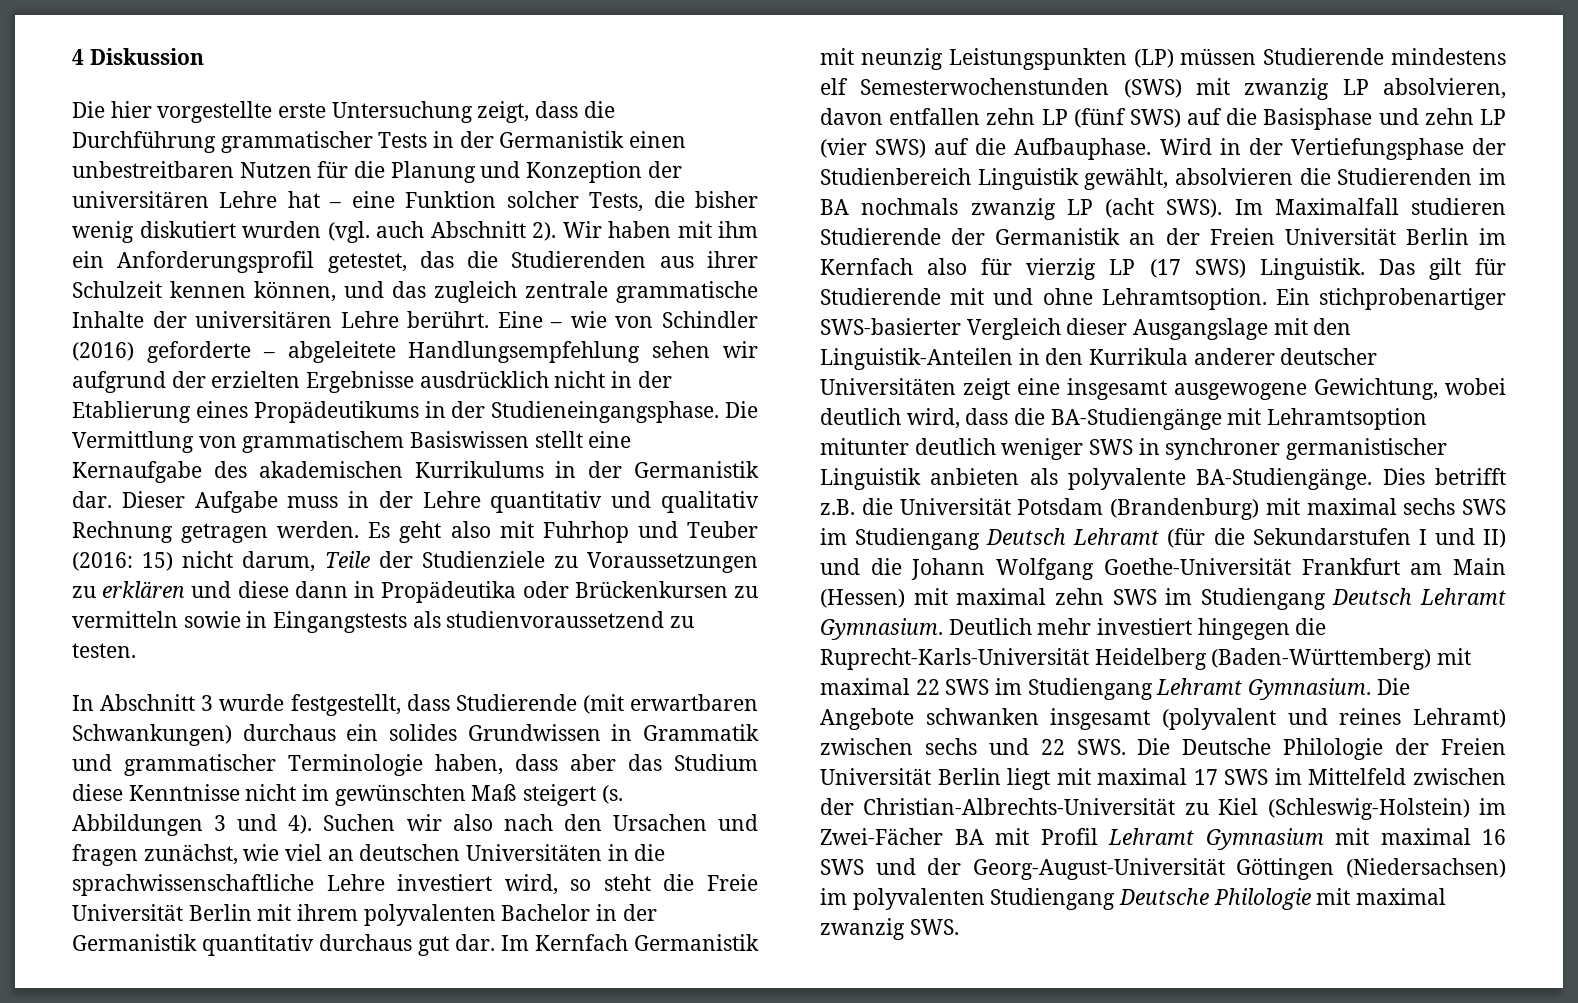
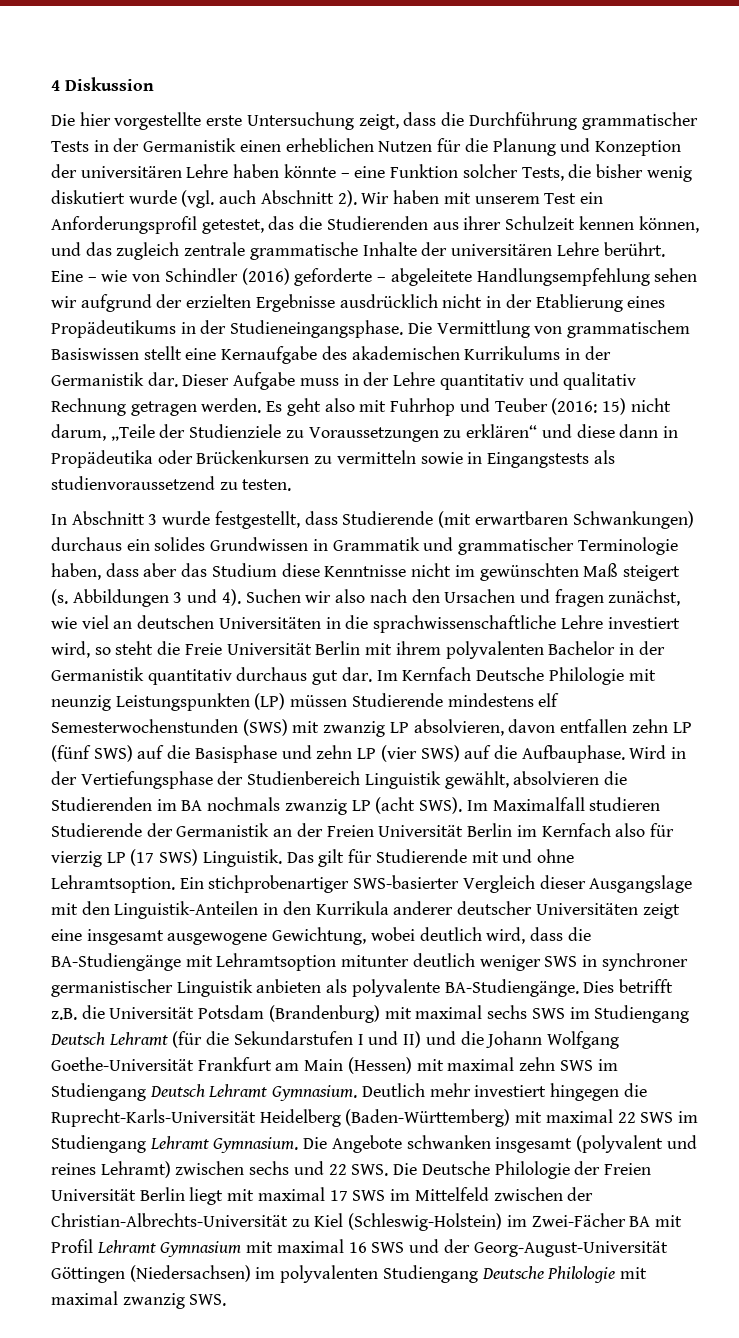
[72,161,234,178] unbestreitbaren -> [285,138,374,152] erheblichen
[287,191,320,208] hat -> [233,164,336,178] haben könnte
[242,221,321,238] wurden -> [128,190,177,204] wurde
[718,221,758,238] ihm -> [474,193,577,204] unserem Test
[324,551,370,568] Teile -> [110,424,155,441] „Teile
[102,581,186,598] erklären -> [466,424,538,438] erklären“
[634,934,759,951] Germanistik -> [476,667,624,685] Deutsche Philologie

